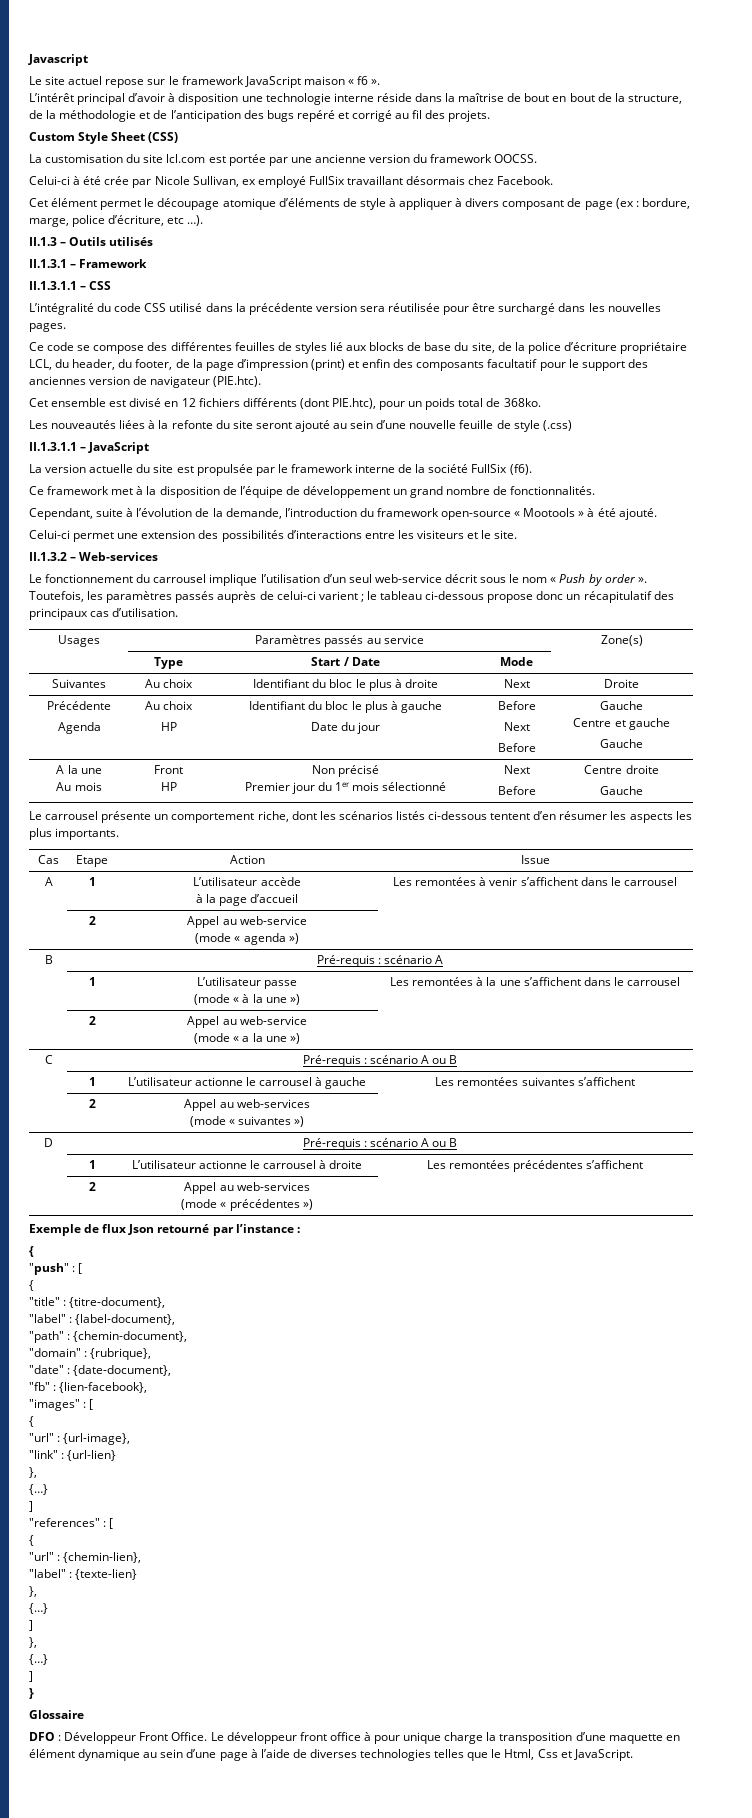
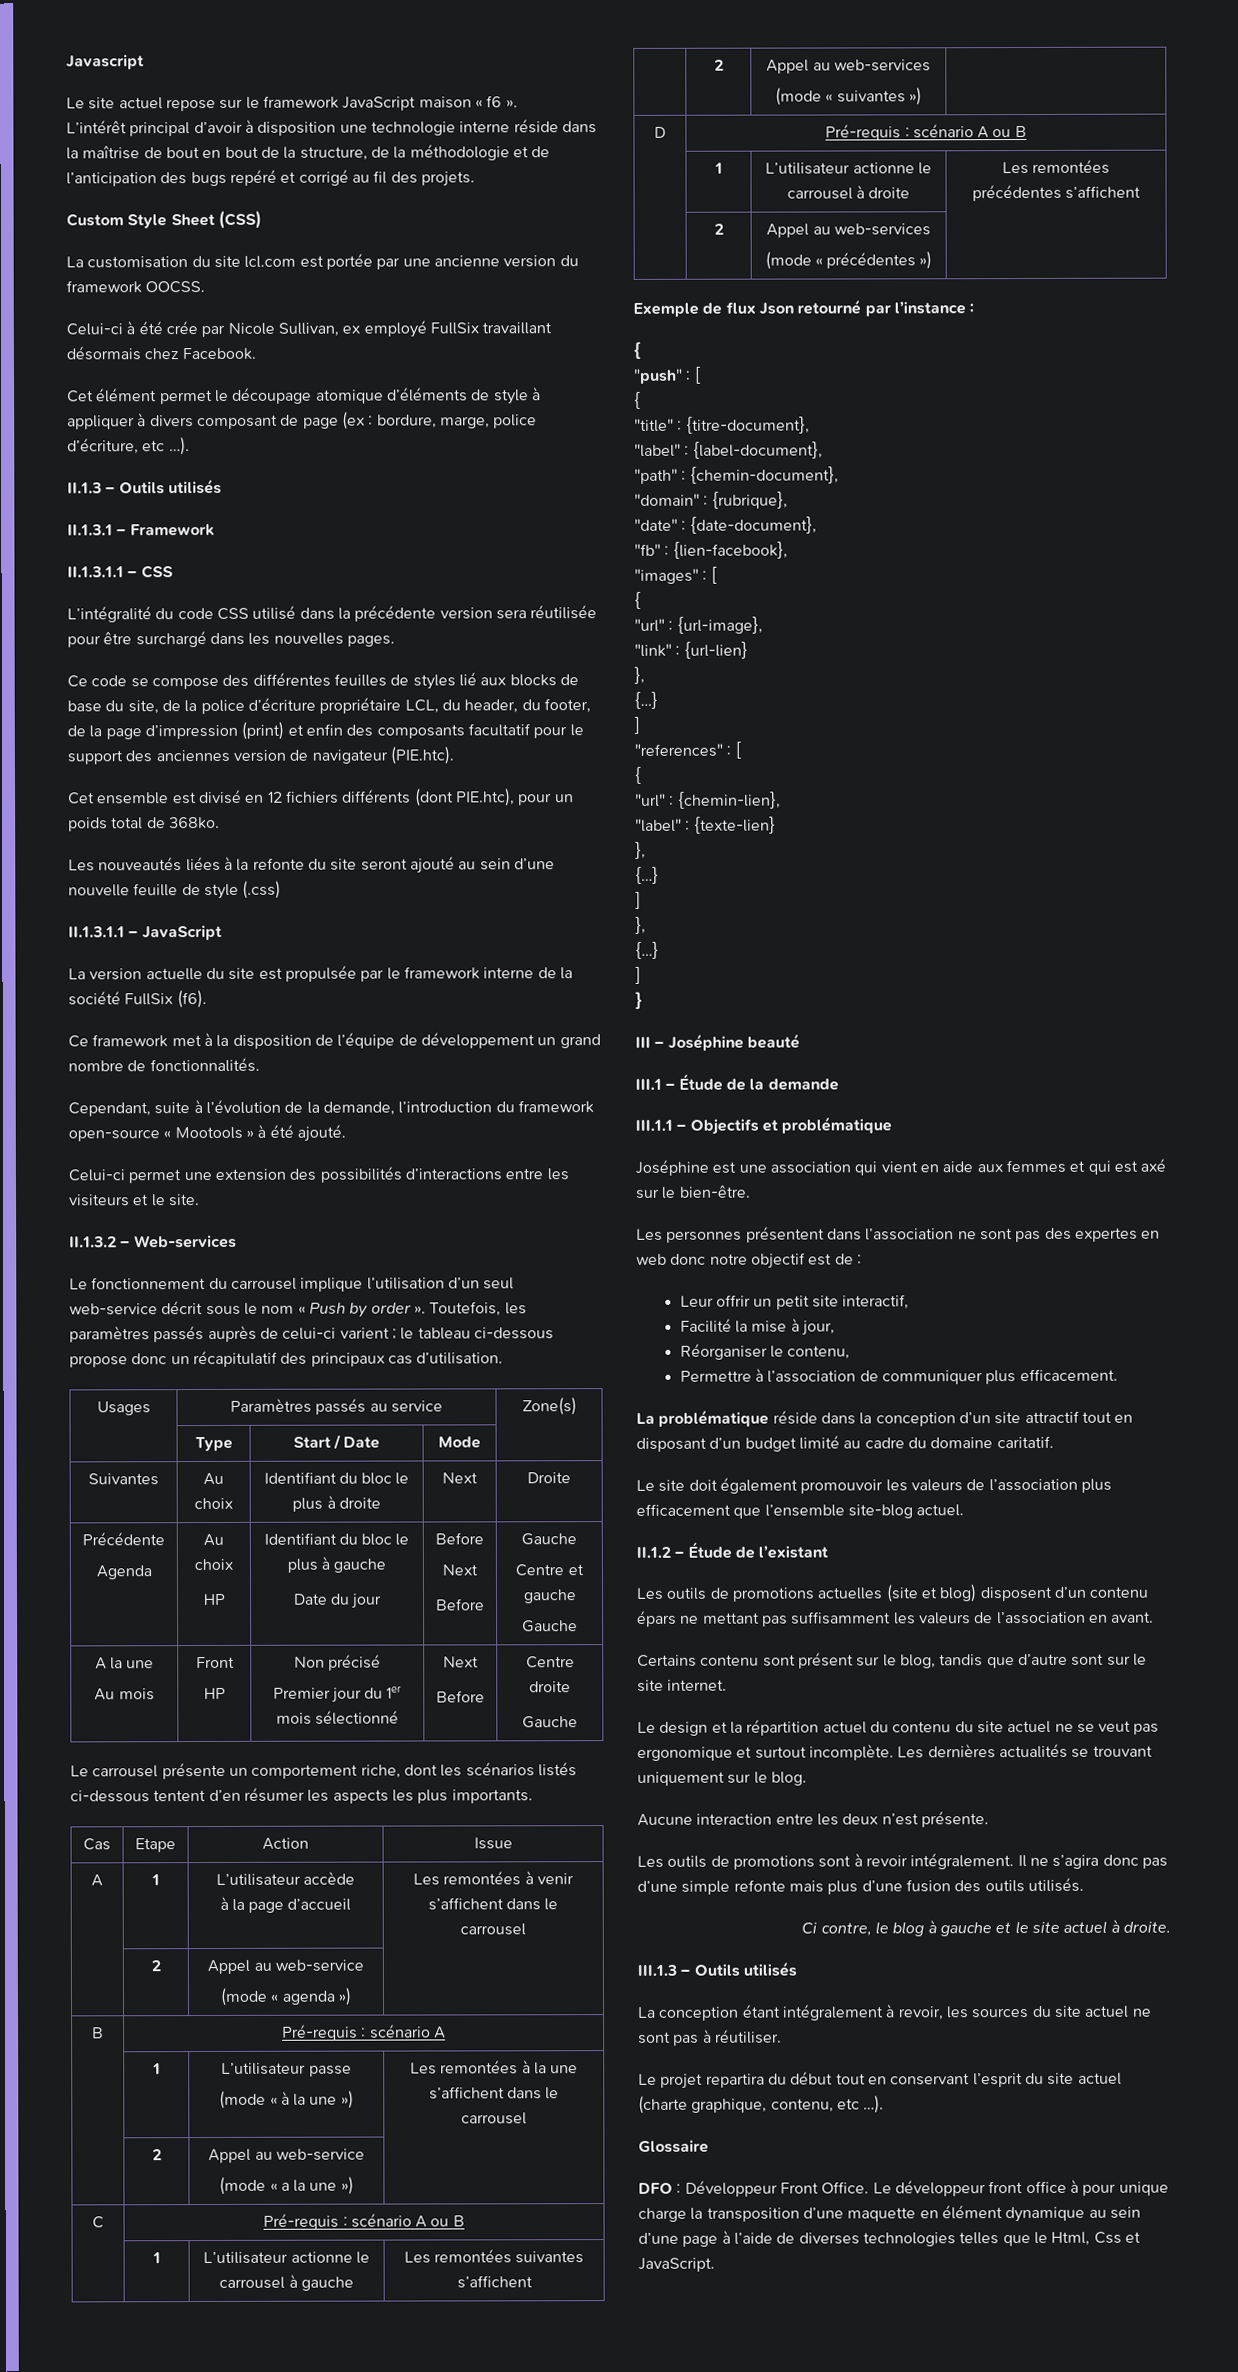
(34, 1693) none -> [635,1033,800,1051] [635,1073,839,1091] [635,1116,893,1135] [635,1158,1167,1176] [636,1184,751,1199] [636,1226,1161,1243] [636,1252,862,1269] [679,1294,910,1310] [679,1318,836,1336] [679,1343,851,1360] [679,1368,1118,1385] [636,1409,1134,1427] [636,1435,1054,1452] [636,1477,1112,1494] [636,1503,965,1519] [636,1541,829,1559] [636,1584,1150,1603] [637,1610,1155,1627] [637,1652,1147,1669] [637,1679,728,1692] [637,1719,1160,1736] [637,1743,1153,1761] [637,1771,807,1786] [637,1811,989,1828] [637,1853,1168,1870] [637,1877,1084,1895] [801,1919,1171,1937] [637,1961,797,1977] [638,2004,1152,2021] [638,2029,782,2046] [638,2071,1122,2089] [638,2095,885,2114] // III – Joséphine beauté // III.1 – Étude de la demande // III.1.1 – Objectifs et problématique // Joséphine est une association qui vient en aide aux femmes et qui est axé sur le bien-être. // Les personnes présentent dans l’association ne sont pas des expertes en web donc notre objectif est de : // Leur offrir un petit site interactif, // Facilité la mise à jour, // Réorganiser le contenu, // Permettre à l’association de communiquer plus efficacement. // La problématique réside dans la conception d’un site attractif tout en disposant d’un budget limité au cadre du domaine caritatif. // Le site doit également promouvoir les valeurs de l’association plus efficacement que l’ensemble site-blog actuel. // II.1.2 – Étude de l’existant // Les outils de promotions actuelles (site et blog) disposent d’un contenu épars ne mettant pas suffisamment les valeurs de l’association en avant. // Certains contenu sont présent sur le blog, tandis que d’autre sont sur le site internet. // Le design et la répartition actuel du contenu du site actuel ne se veut pas ergonomique et surtout incomplète. Les dernières actualités se trouvant uniquement sur le blog. // Aucune interaction entre les deux n’est présente. // Les outils de promotions sont à revoir intégralement. Il ne s’agira donc pas d’une simple refonte mais plus d’une fusion des outils utilisés. // Ci contre, le blog à gauche et le site actuel à droite. // III.1.3 – Outils utilisés // La conception étant intégralement à revoir, les sources du site actuel ne sont pas à réutiliser. // Le projet repartira du début tout en conservant l’esprit du site actuel (charte graphique, contenu, etc …).

